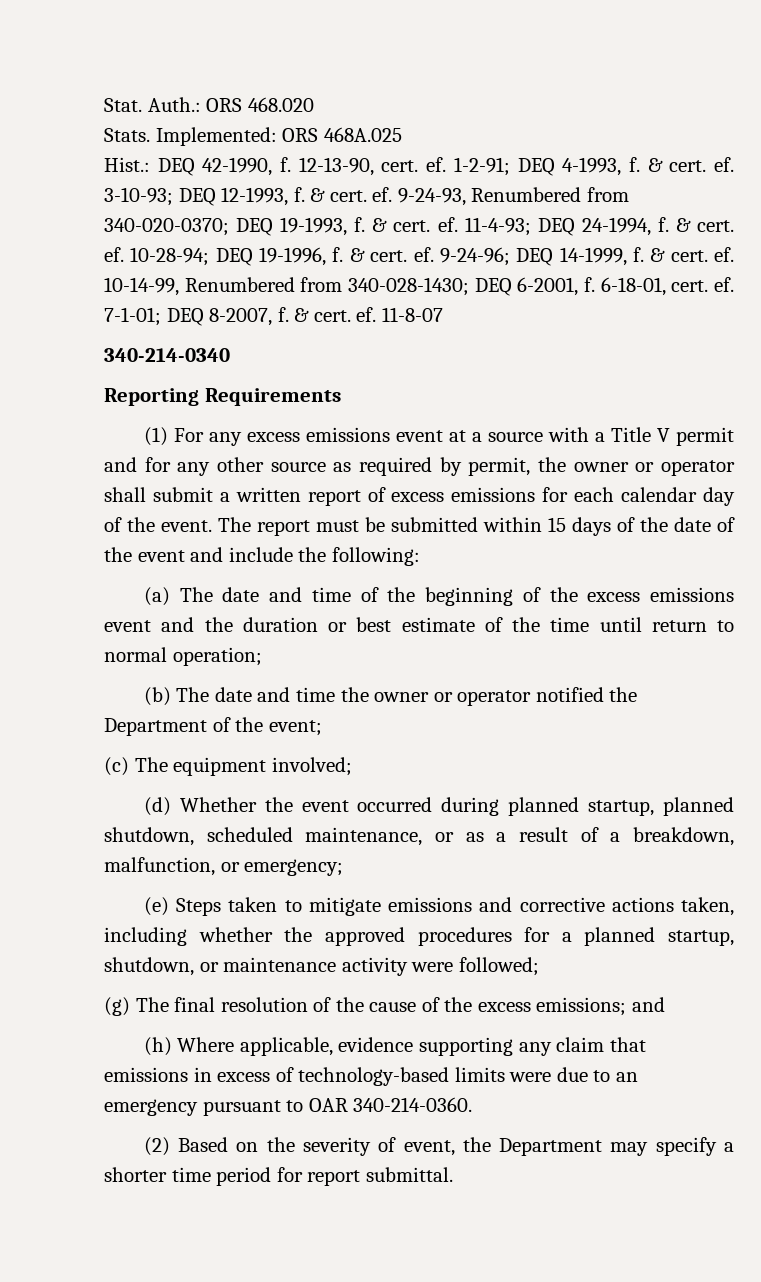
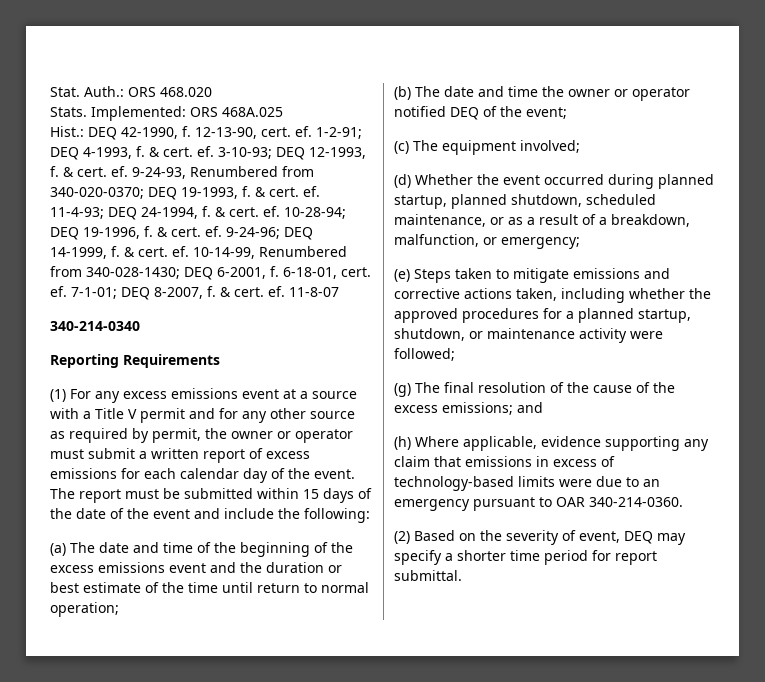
[104,487,146,502] shall -> [50,449,84,459] must
[609,687,638,702] [104,718,207,736] the Department -> [450,107,479,120] DEQ
[462,1137,603,1156] the Department -> [624,531,653,544] DEQ

